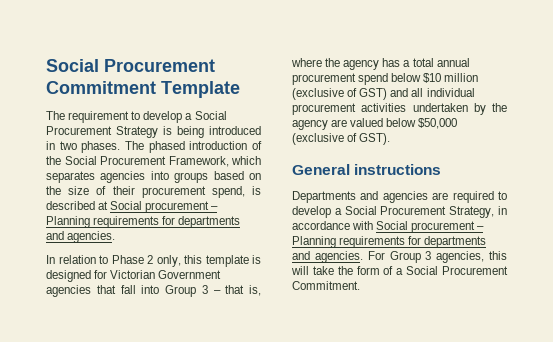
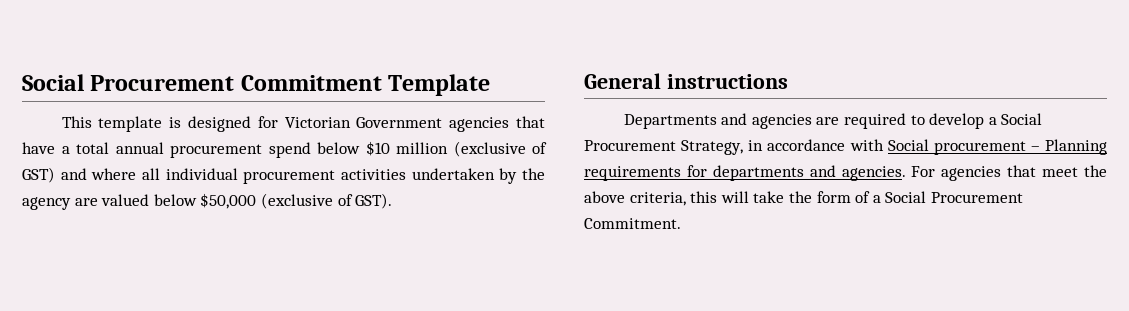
[46,111,227,123] [46,126,261,138] [46,141,262,153] [46,156,261,167] [46,171,261,183] [46,186,261,198] [46,201,219,213] [46,216,241,228] [46,231,116,243] [46,255,202,267] The requirement to develop a Social Procurement Strategy is being introduced in two phases. The phased introduction of the Social Procurement Framework, which separates agencies into groups based on the size of their procurement spend, is described at Social procurement – Planning requirements for departments and agencies. // In relation to Phase 2 only, this -> [61,116,92,128] This
[120,285,261,297] [291,58,401,70] fall into Group 3 – that is, where the agency has -> [22,142,55,154] have
(409, 92) none -> [91,168,137,180] where
[389,251,485,263] Group 3 agencies, -> [941,165,1107,181] [584,191,686,206] agencies that meet the above criteria,

